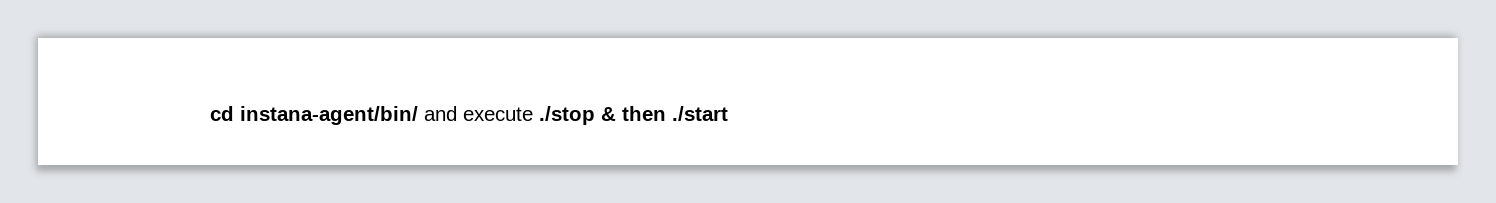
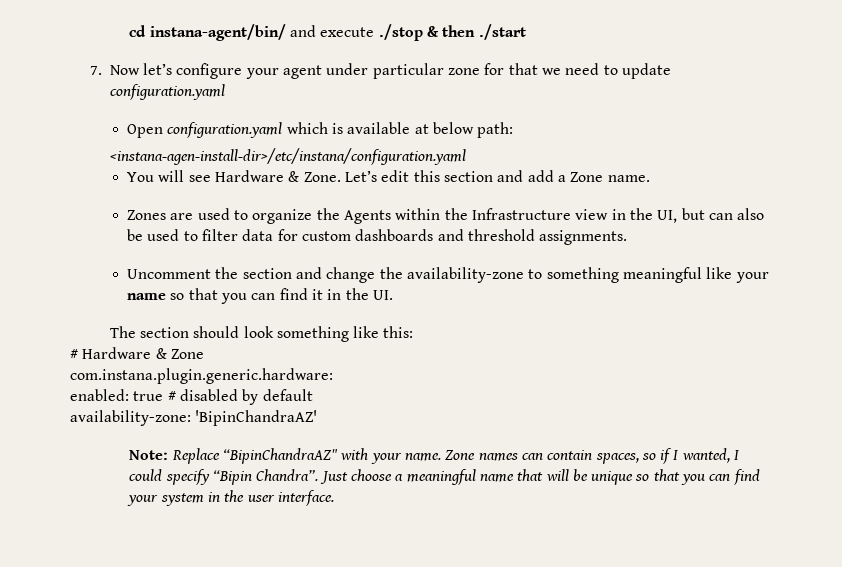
(729, 113) none -> [89,63,671,79] [109,84,225,100] [127,122,514,138] [109,148,466,165] [127,170,650,182] [127,208,765,224] [127,229,628,245] [127,267,769,283] [127,288,394,304] [109,326,414,342] [70,347,204,359] [70,368,333,384] [70,389,313,405] [70,410,318,426] [129,448,740,464] [129,469,760,485] [127,490,334,506] // 7. Now let’s configure your agent under particular zone for that we need to update configuration.yaml // Open configuration.yaml which is available at below path: // <instana-agen-install-dir>/etc/instana/configuration.yaml // You will see Hardware & Zone. Let’s edit this section and add a Zone name. // Zones are used to organize the Agents within the Infrastructure view in the UI, but can also be used to filter data for custom dashboards and threshold assignments. // Uncomment the section and change the availability-zone to something meaningful like your name so that you can find it in the UI. // The section should look something like this: // # Hardware & Zone // com.instana.plugin.generic.hardware: // enabled: true # disabled by default // availability-zone: 'BipinChandraAZ' // Note: Replace “BipinChandraAZ" with your name. Zone names can contain spaces, so if I wanted, I could specify “Bipin Chandra”. Just choose a meaningful name that will be unique so that you can find your system in the user interface.

